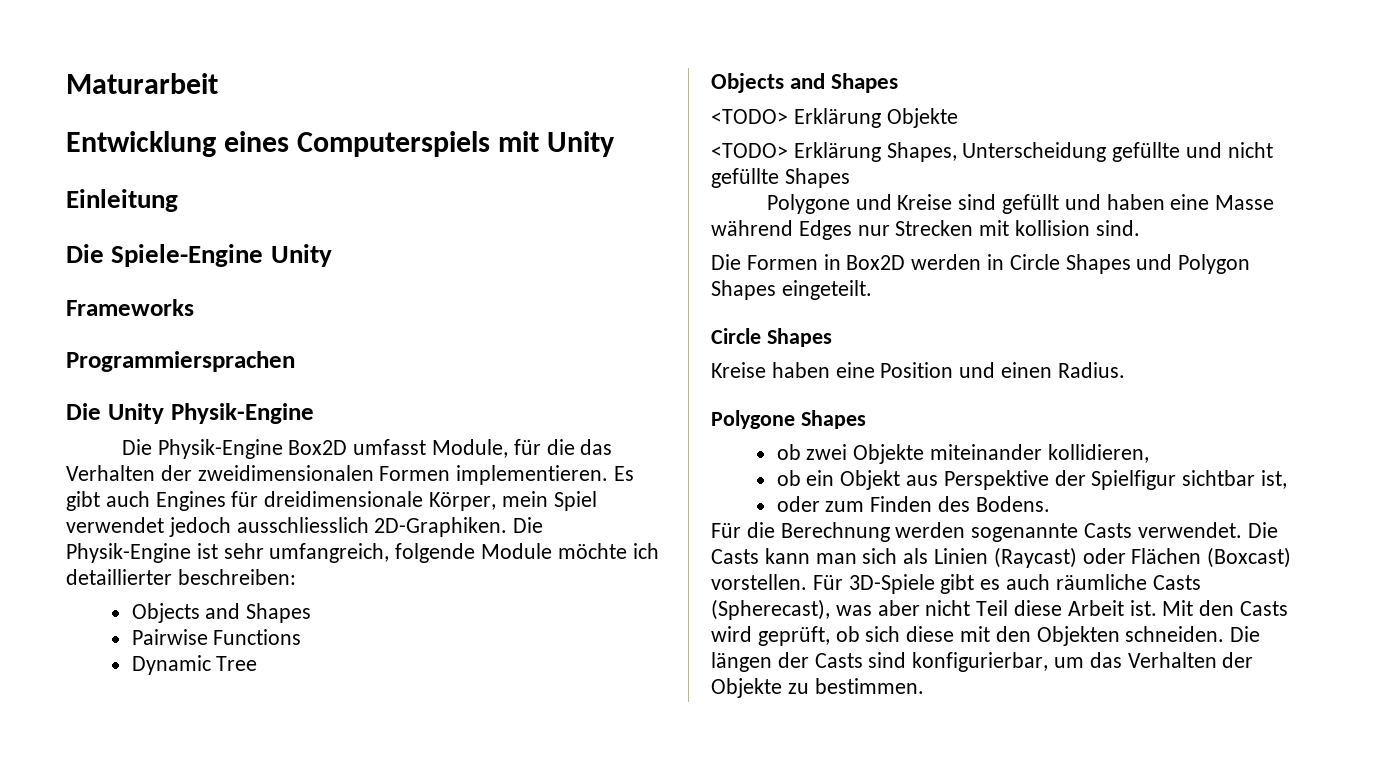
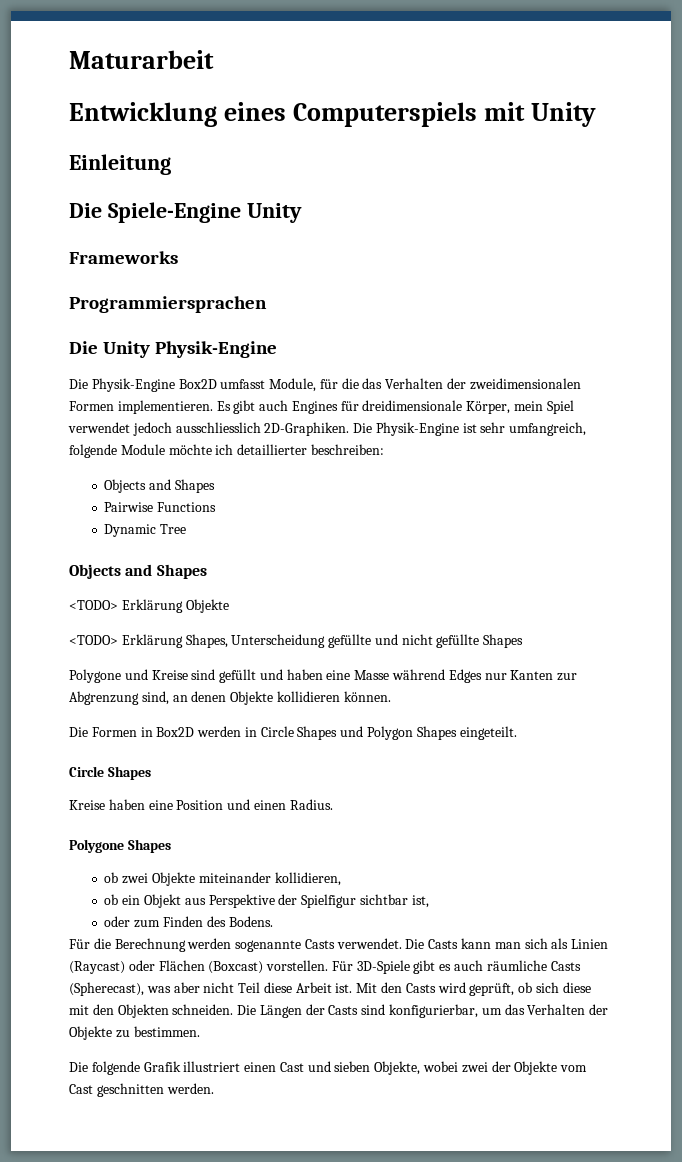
[895,220,1140,236] Strecken mit kollision sind. -> [510,670,578,681] [69,691,391,705] Kanten zur Abgrenzung sind, an denen Objekte kollidieren können.
[711,652,772,672] längen -> [259,1005,302,1018] Längen
(924, 686) none -> [69,1061,588,1075] [69,1083,214,1097] // Die folgende Grafik illustriert einen Cast und sieben Objekte, wobei zwei der Objekte vom Cast geschnitten werden.

